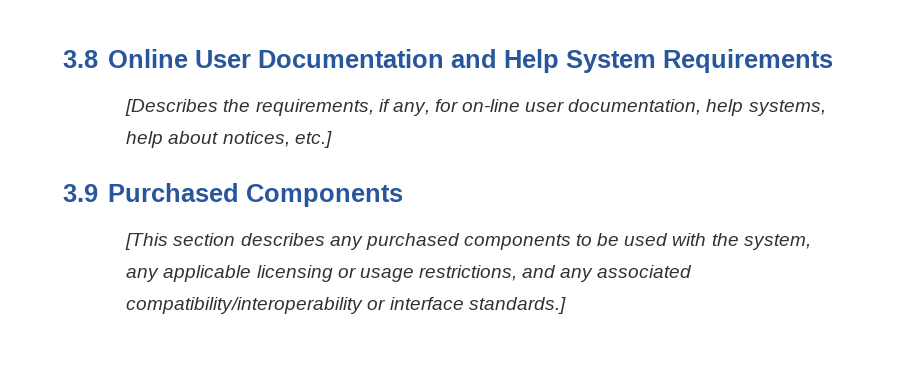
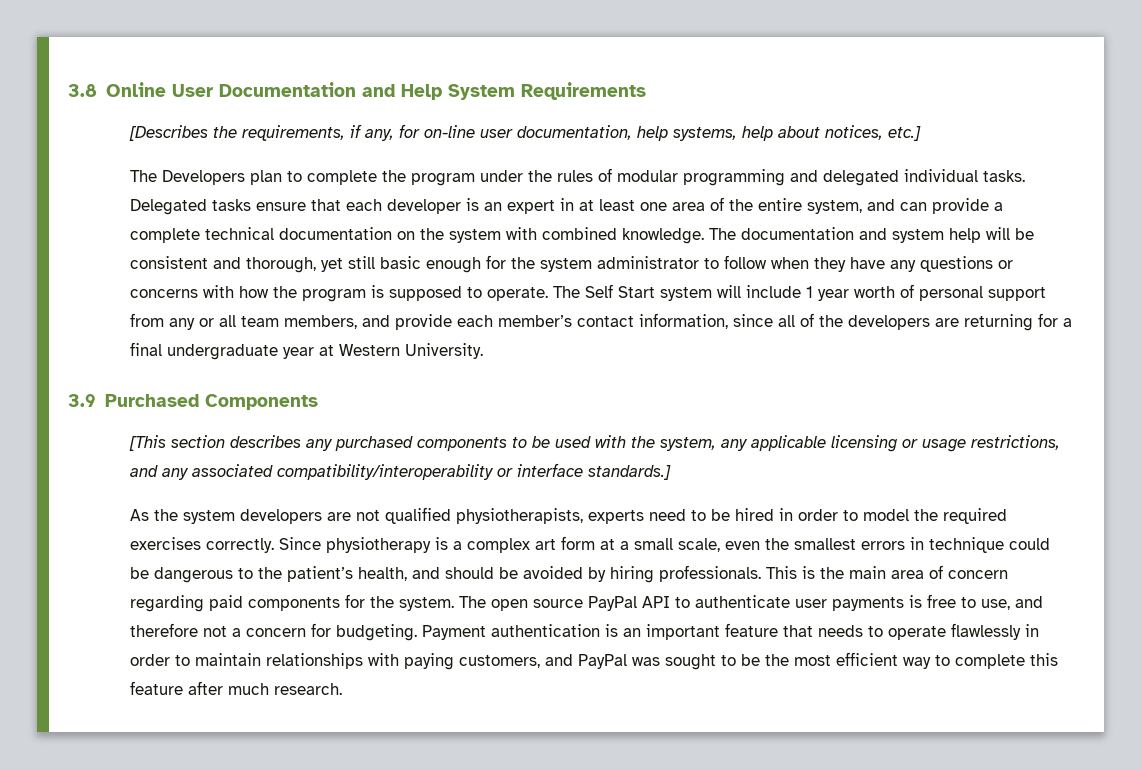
(332, 139) none -> [129,168,1025,186] [129,197,1003,215] [129,227,1034,244] [129,255,1013,273] [129,284,1046,302] [129,313,1072,331] [129,342,483,360] // The Developers plan to complete the program under the rules of modular programming and delegated individual tasks. Delegated tasks ensure that each developer is an expert in at least one area of the entire system, and can provide a complete technical documentation on the system with combined knowledge. The documentation and system help will be consistent and thorough, yet still basic enough for the system administrator to follow when they have any questions or concerns with how the program is supposed to operate. The Self Start system will include 1 year worth of personal support from any or all team members, and provide each member’s contact information, since all of the developers are returning for a final undergraduate year at Western University.
(566, 305) none -> [129,507,1007,524] [129,536,1050,553] [129,565,1008,583] [129,594,1043,612] [129,623,1039,641] [129,652,1058,670] [129,681,342,695] // As the system developers are not qualified physiotherapists, experts need to be hired in order to model the required exercises correctly. Since physiotherapy is a complex art form at a small scale, even the smallest errors in technique could be dangerous to the patient’s health, and should be avoided by hiring professionals. This is the main area of concern regarding paid components for the system. The open source PayPal API to authenticate user payments is free to use, and therefore not a concern for budgeting. Payment authentication is an important feature that needs to operate flawlessly in order to maintain relationships with paying customers, and PayPal was sought to be the most efficient way to complete this feature after much research.

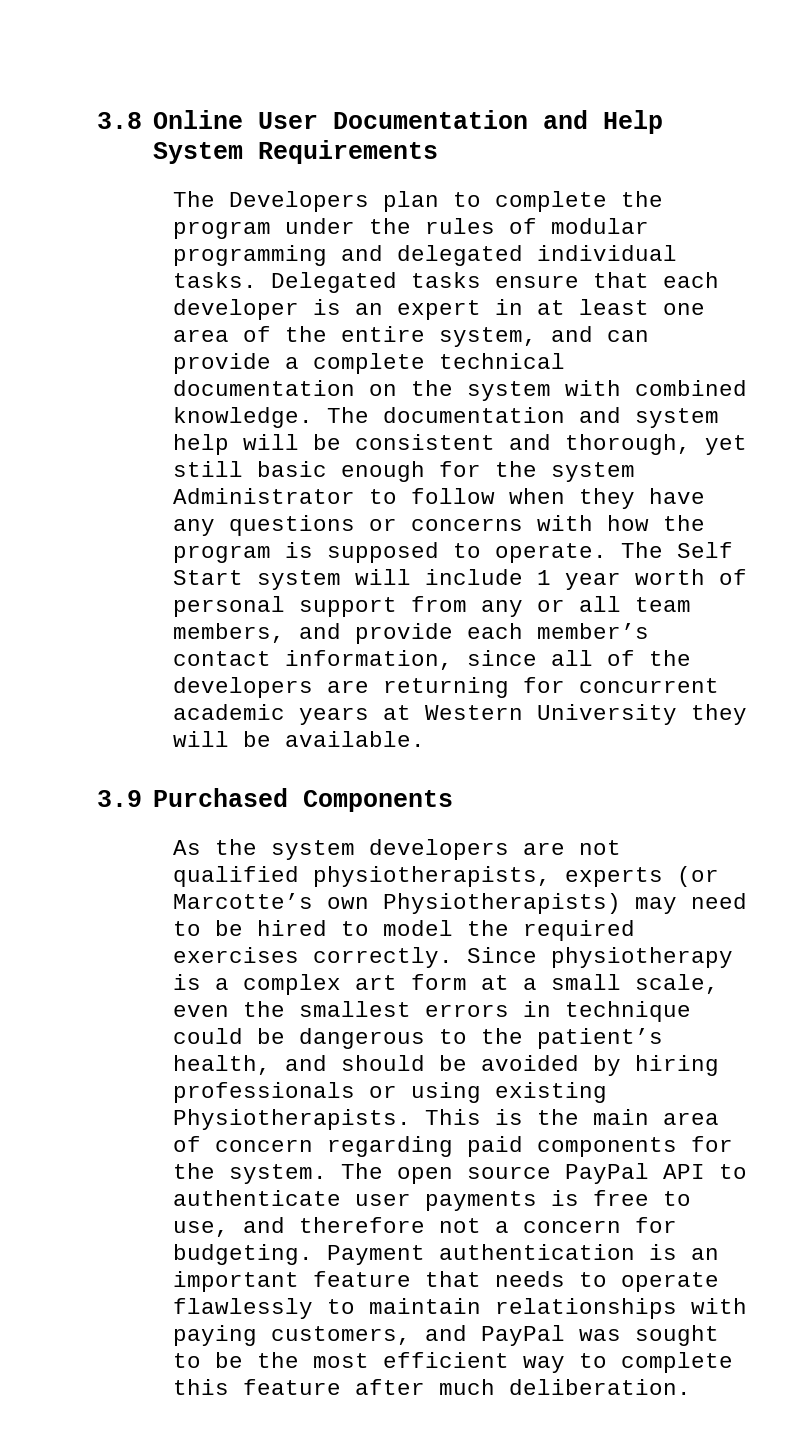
[128,124,921,141] // [Describes the requirements, if any, for on-line user documentation, help systems, help about notices, etc.] -> (439, 152) none
[596,256,699,269] administrator -> [173,488,356,504] Administrator
[1062,318,1072,327] [129,342,483,360] [68,394,318,410] [128,435,1060,452] [129,463,671,480] a final undergraduate year at Western University. // 3.9 Purchased Components // [This section describes any purchased components to be used with the system, any applicable licensing or usage restrictions, and any associated compatibility/interoperability or interface standards.] -> [579,678,720,693] [173,704,748,725] [173,731,426,747] [97,788,454,812] concurrent academic years at Western University they will be available. // 3.9 Purchased Components
(644, 517) none -> [677,866,720,887] [173,893,678,914] (or Marcotte’s own Physiotherapists) may
[778,508,838,521] in order -> (328, 928) none
[658,565,761,582] professionals. -> [173,1082,608,1103] [173,1109,412,1130] professionals or using existing Physiotherapists.
[1024,624,1039,637] [129,654,170,666] in order -> (314, 1308) none
[273,683,342,695] research. -> [509,1379,692,1395] deliberation.

